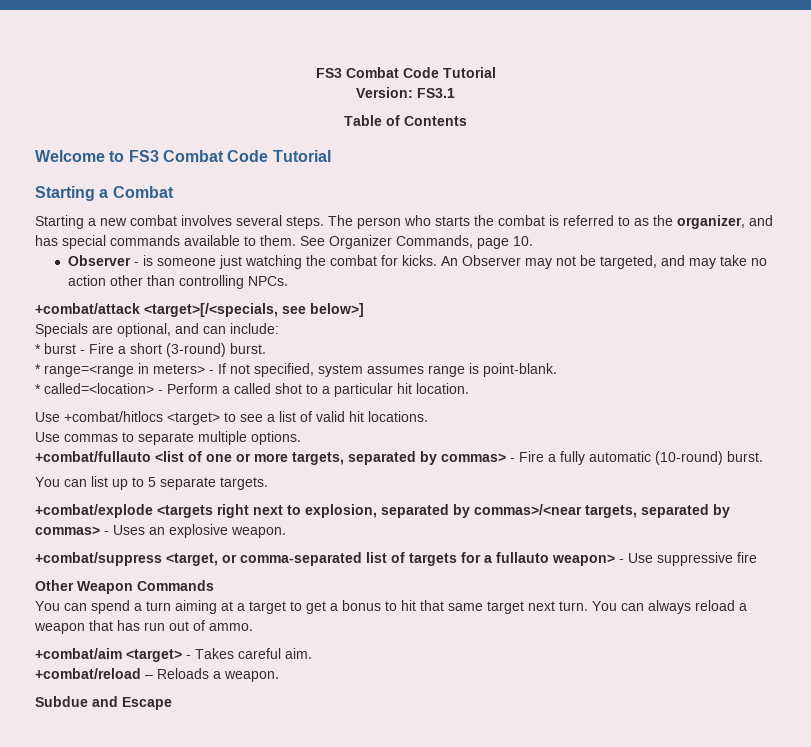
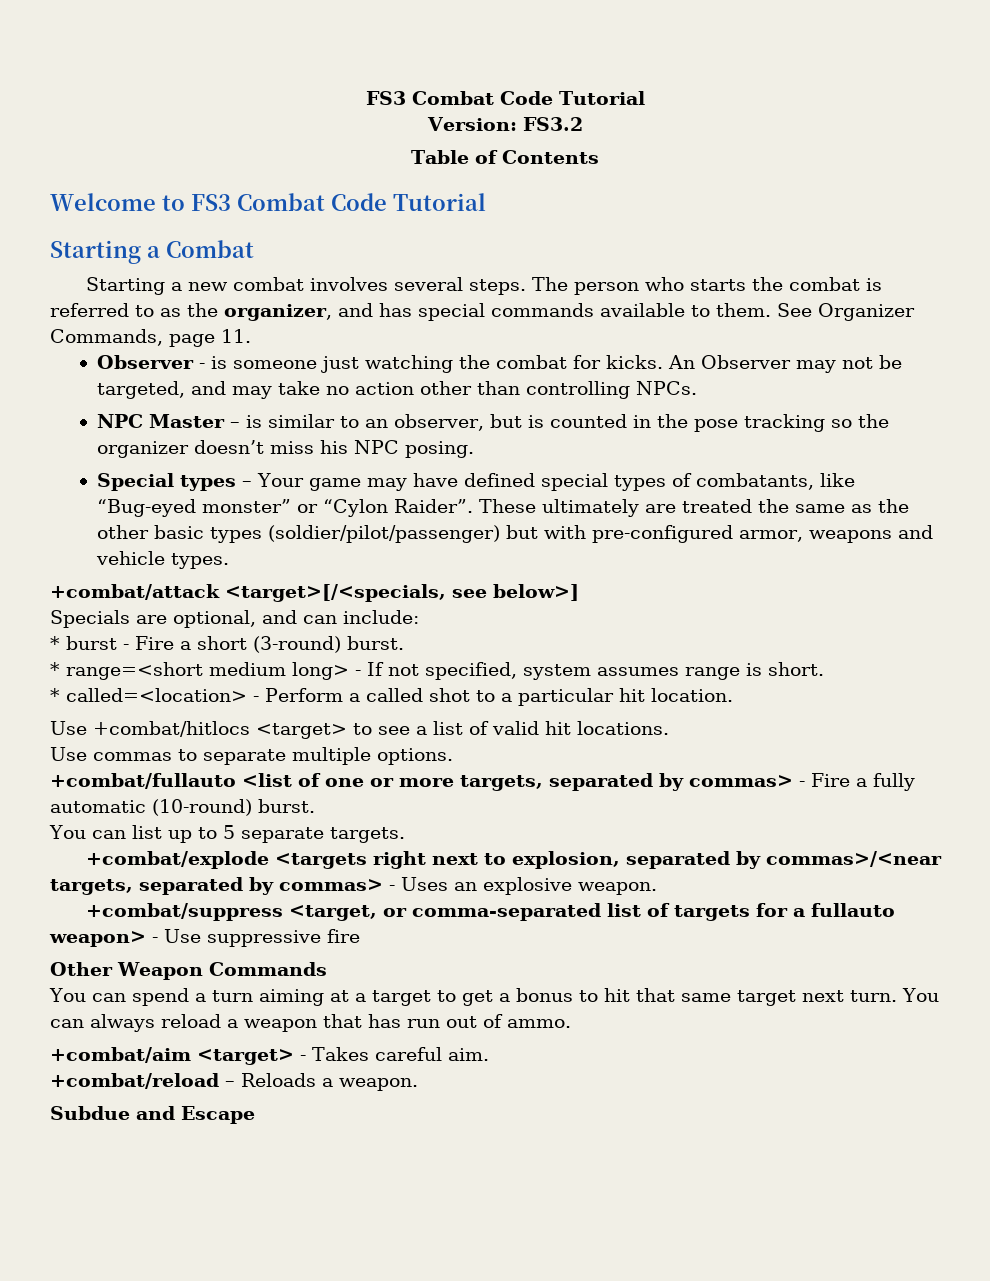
[417,88,455,98] FS3.1 -> [522,117,583,131] FS3.2
[513,236,533,246] 10. -> [221,329,251,343] 11.
(288, 281) none -> [97,414,890,432] [97,440,475,458] [97,473,856,491] [97,499,910,517] [97,525,934,543] [96,551,230,569] // NPC Master – is similar to an observer, but is counted in the pose tracking so the organizer doesn’t miss his NPC posing. // Special types – Your game may have defined special types of combatants, like “Bug-eyed monster” or “Cylon Raider”. These ultimately are treated the same as the other basic types (soldier/pilot/passenger) but with pre-configured armor, weapons and vehicle types.
[44,363,205,377] range=<range in meters> -> [66,662,349,680] range=<short medium long>
[483,363,557,377] point-blank. -> [768,662,824,676] short.

